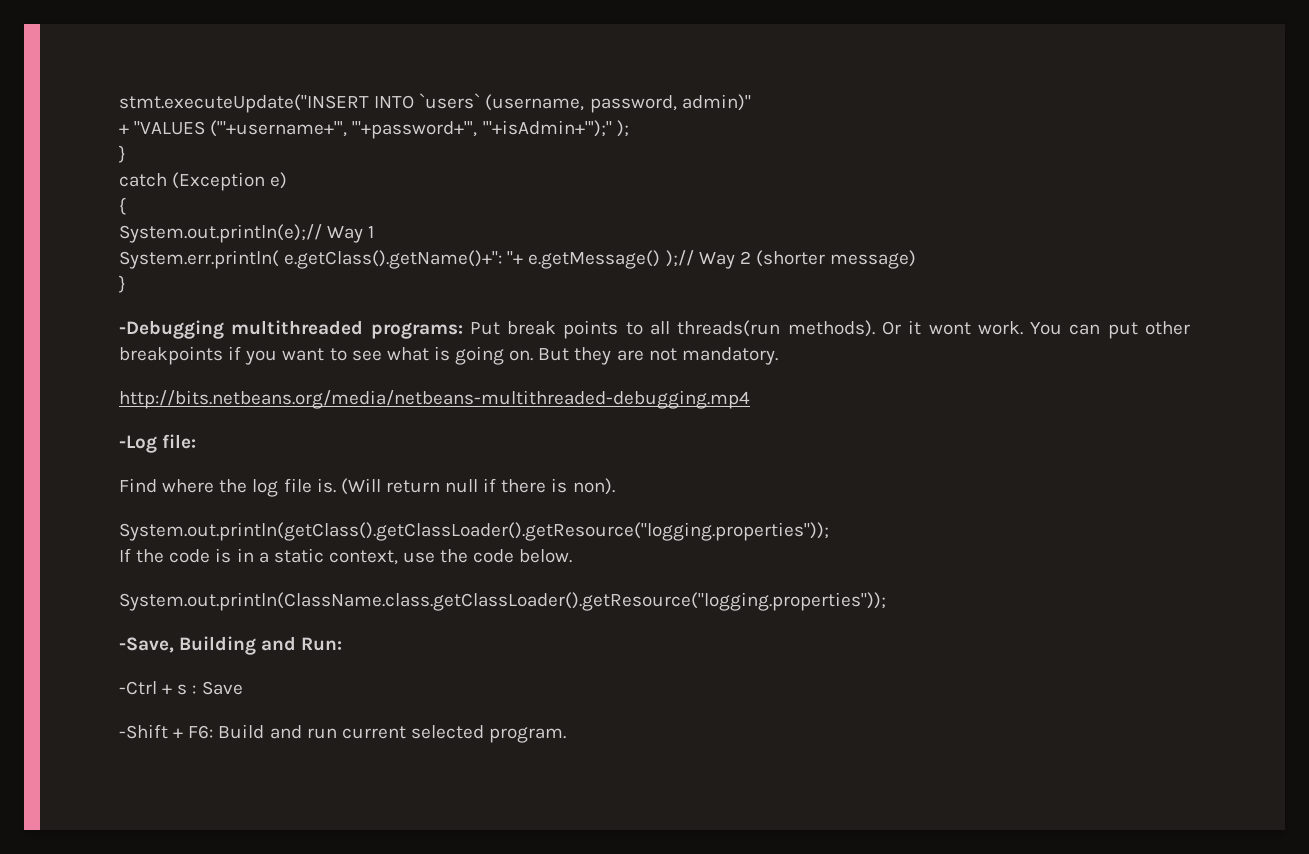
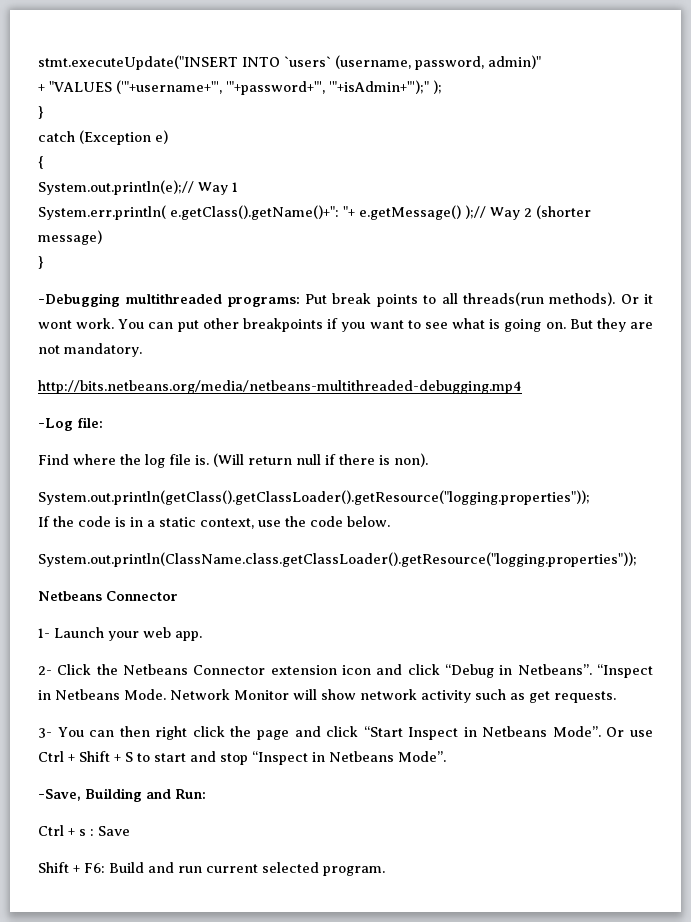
(886, 601) none -> [38,591,178,601] [38,627,202,641] [38,664,653,678] [38,689,616,703] [38,726,653,740] [38,751,446,765] // Netbeans Connector // 1- Launch your web app. // 2- Click the Netbeans Connector extension icon and click “Debug in Netbeans”. “Inspect in Netbeans Mode. Network Monitor will show network activity such as get requests. // 3- You can then right click the page and click “Start Inspect in Netbeans Mode”. Or use Ctrl + Shift + S to start and stop “Inspect in Netbeans Mode”.
[119,681,157,695] -Ctrl -> [38,825,64,836] Ctrl
[119,724,168,739] -Shift -> [38,862,69,873] Shift

